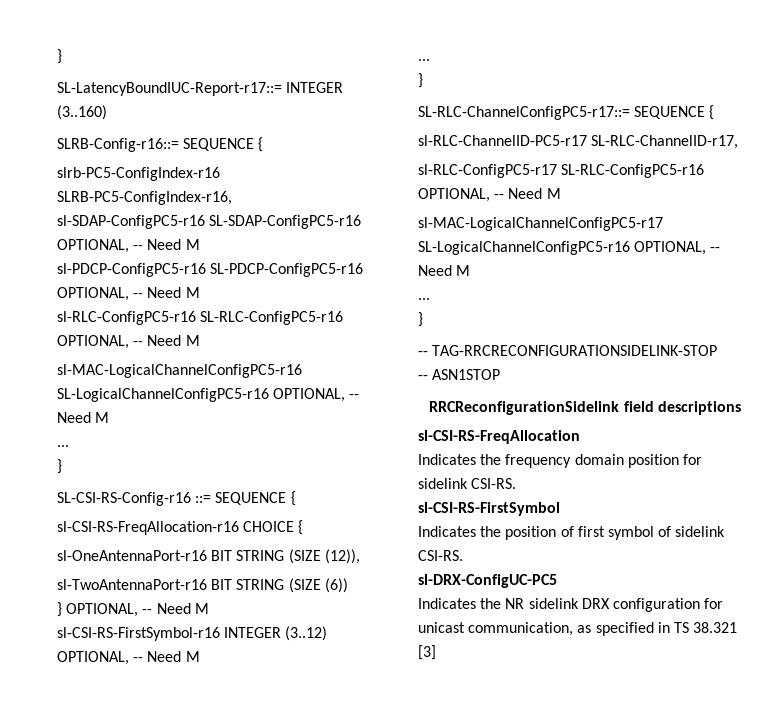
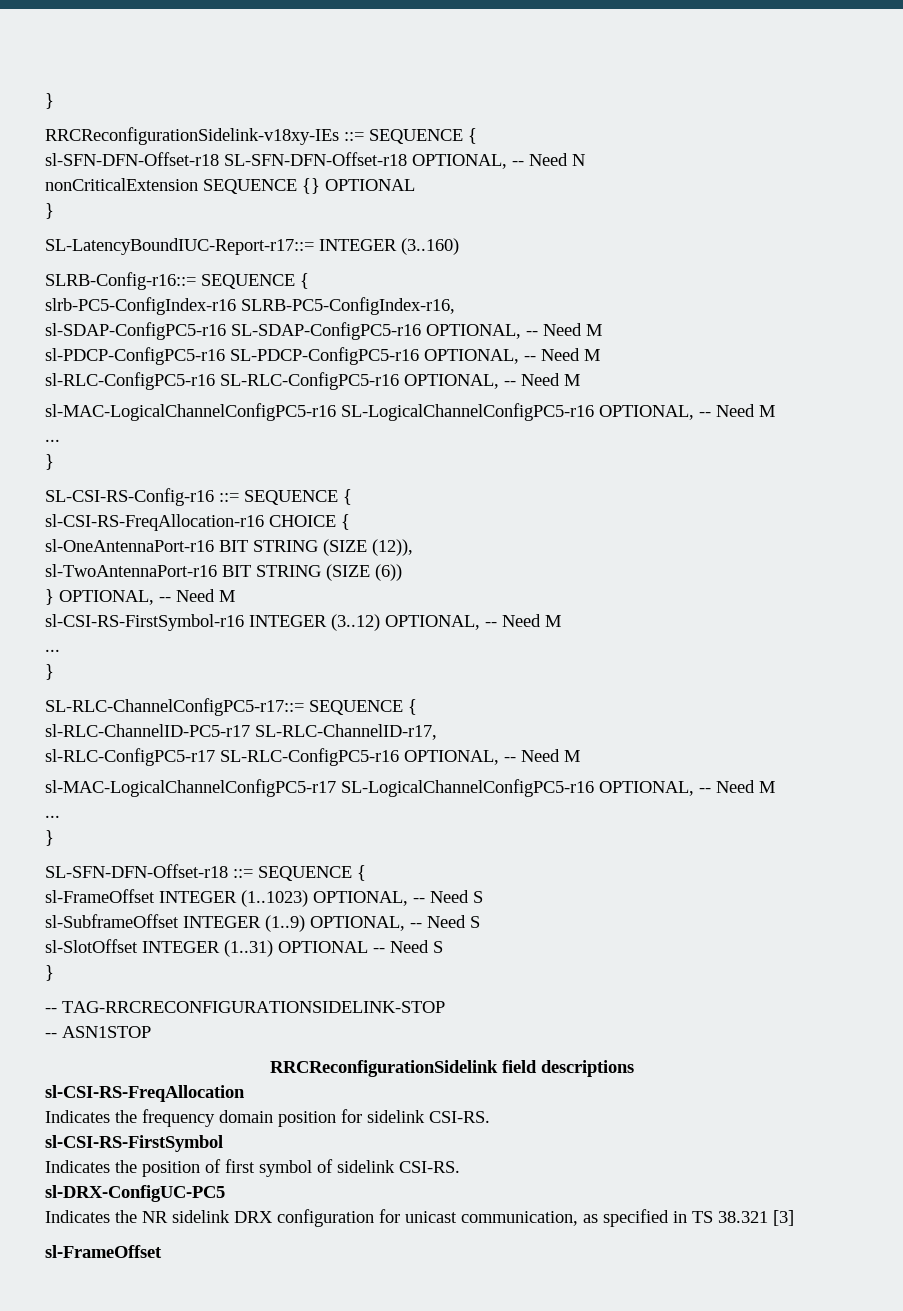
[57,49,62,64] } -> [45,93,54,109] [45,127,477,145] [45,152,585,169] [45,178,415,194] [45,203,54,219] } // RRCReconfigurationSidelink-v18xy-IEs ::= SEQUENCE { // sl-SFN-DFN-Offset-r18 SL-SFN-DFN-Offset-r18 OPTIONAL, -- Need N // nonCriticalExtension SEQUENCE {} OPTIONAL // }
(423, 319) none -> [45,864,366,881] [45,889,483,907] [45,914,480,932] [45,939,443,957] [45,965,54,981] // SL-SFN-DFN-Offset-r18 ::= SEQUENCE { // sl-FrameOffset INTEGER (1..1023) OPTIONAL, -- Need S // sl-SubframeOffset INTEGER (1..9) OPTIONAL, -- Need S // sl-SlotOffset INTEGER (1..31) OPTIONAL -- Need S // }
(436, 652) none -> [45,1245,162,1258] // sl-FrameOffset

